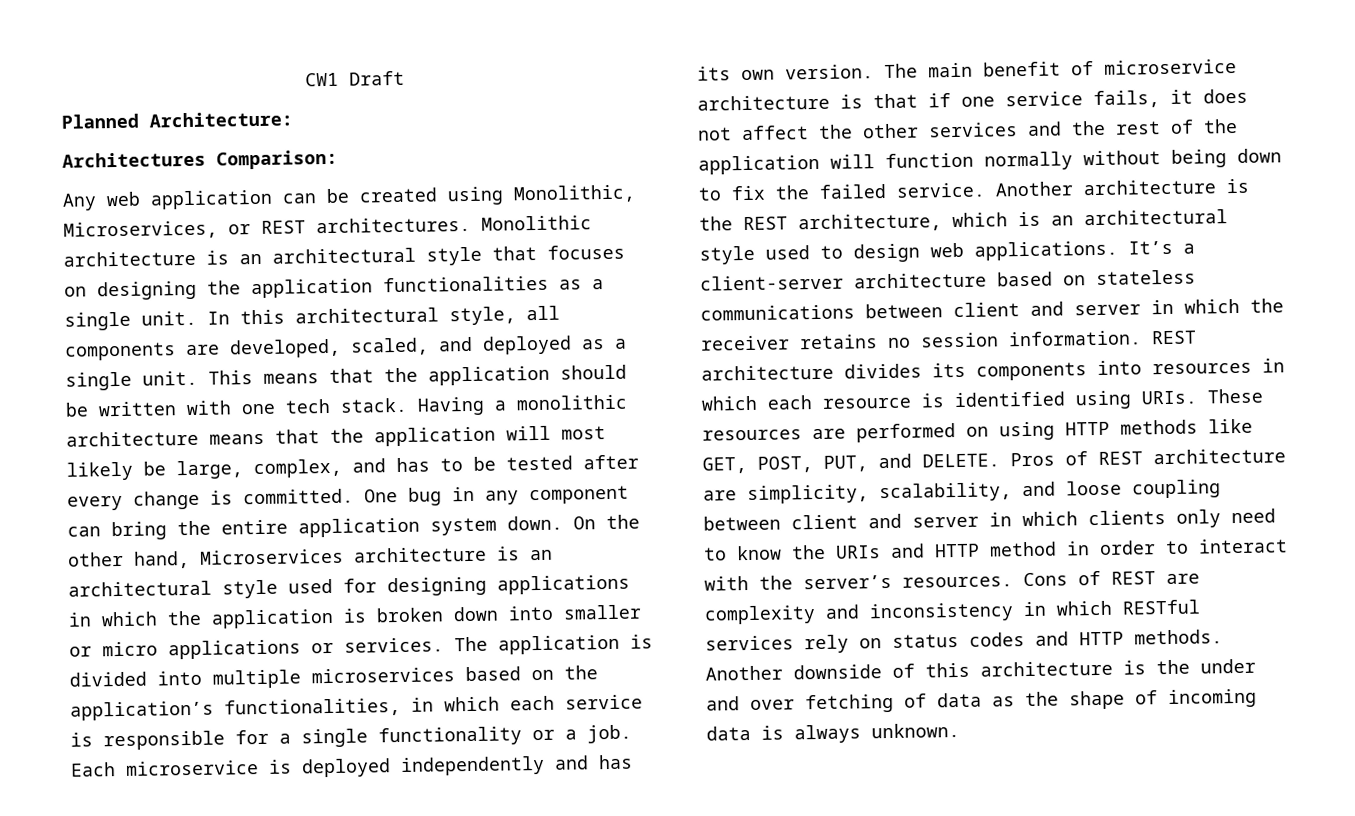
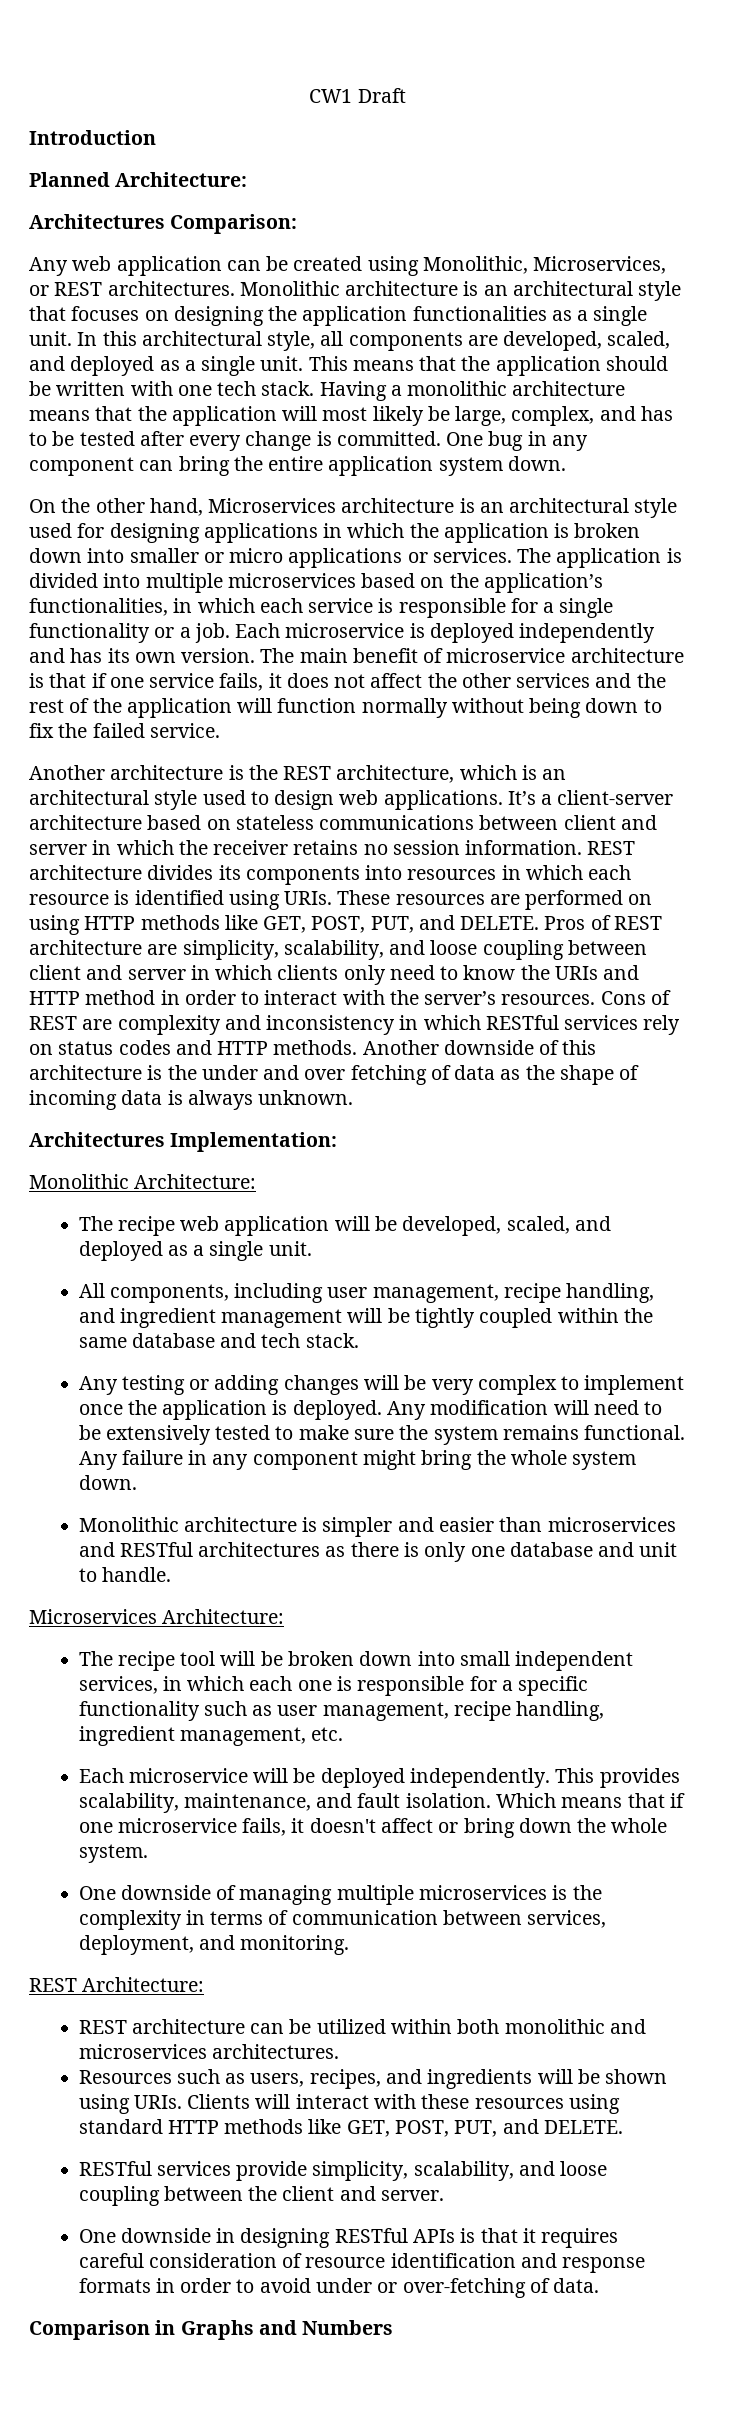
(405, 78) none -> [29,130,156,145] // Introduction
(563, 523) none -> (566, 463) //
(986, 190) none -> (220, 730) //
(960, 730) none -> [29,1132,338,1152] [29,1174,257,1189] [78,1216,611,1236] [78,1241,312,1261] [78,1283,655,1303] [78,1308,653,1328] [78,1333,359,1348] [78,1375,685,1395] [78,1400,663,1420] [78,1425,686,1445] [78,1450,637,1470] [78,1475,137,1490] [78,1517,676,1537] [78,1542,678,1562] [78,1567,171,1582] [29,1609,285,1624] [78,1651,634,1671] [78,1676,589,1696] [78,1701,605,1721] [78,1726,344,1746] [78,1768,680,1788] [78,1793,685,1813] [78,1818,668,1838] [78,1844,148,1863] [78,1885,602,1905] [78,1910,607,1930] [78,1935,350,1955] [29,1977,205,1992] [78,2019,646,2034] [78,2044,339,2059] [78,2069,668,2089] [78,2094,620,2114] [78,2119,623,2137] [78,2161,608,2181] [78,2186,444,2206] [78,2228,619,2248] [78,2253,646,2273] [78,2278,600,2298] [29,2320,394,2340] // Architectures Implementation: // Monolithic Architecture: // The recipe web application will be developed, scaled, and deployed as a single unit. // All components, including user management, recipe handling, and ingredient management will be tightly coupled within the same database and tech stack. // Any testing or adding changes will be very complex to implement once the application is deployed. Any modification will need to be extensively tested to make sure the system remains functional. Any failure in any component might bring the whole system down. // Monolithic architecture is simpler and easier than microservices and RESTful architectures as there is only one database and unit to handle. // Microservices Architecture: // The recipe tool will be broken down into small independent services, in which each one is responsible for a specific functionality such as user management, recipe handling, ingredient management, etc. // Each microservice will be deployed independently. This provides scalability, maintenance, and fault isolation. Which means that if one microservice fails, it doesn't affect or bring down the whole system. // One downside of managing multiple microservices is the complexity in terms of communication between services, deployment, and monitoring. // REST Architecture: // REST architecture can be utilized within both monolithic and microservices architectures. // Resources such as users, recipes, and ingredients will be shown using URIs. Clients will interact with these resources using standard HTTP methods like GET, POST, PUT, and DELETE. // RESTful services provide simplicity, scalability, and loose coupling between the client and server. // One downside in designing RESTful APIs is that it requires careful consideration of resource identification and response formats in order to avoid under or over-fetching of data. // Comparison in Graphs and Numbers

